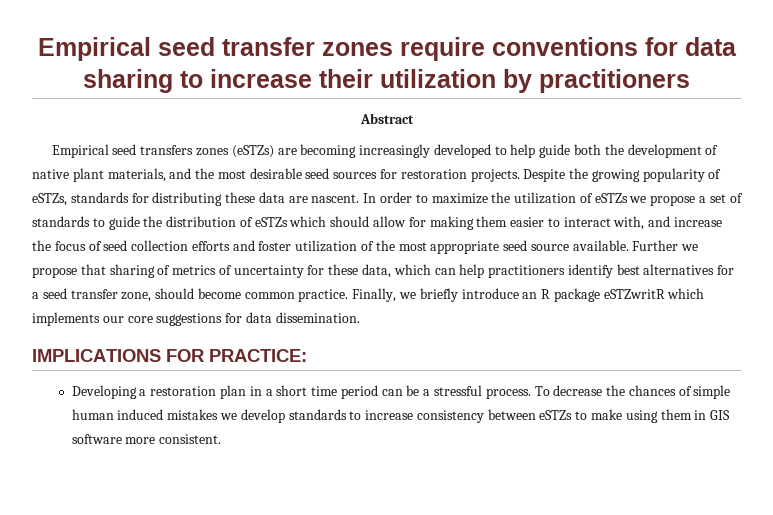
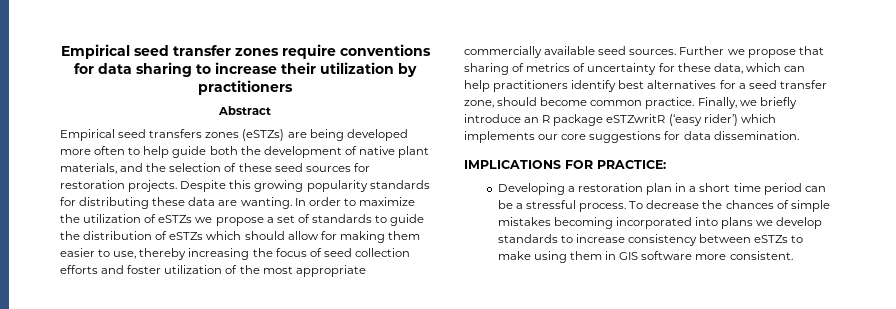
[300,144,491,158] becoming increasingly developed -> [309,129,408,141] [60,146,126,155] being developed more often
[217,168,302,179] most desirable -> [169,163,272,172] selection of these
[569,168,589,179] the -> [229,180,252,189] this
[708,169,722,179] [32,193,67,206] of eSTZs, -> (368, 186) none
[311,194,360,203] nascent. -> [240,197,292,209] wanting.
[563,216,723,230] interact with, and increase -> [113,248,250,260] use, thereby increasing
[503,240,629,251] seed source available. -> [464,46,677,58] commercially available seed sources.
(665, 294) none -> [668,114,738,126] (‘easy rider’)
[71,409,219,420] human induced mistakes -> [497,217,754,229] mistakes becoming incorporated into plans

